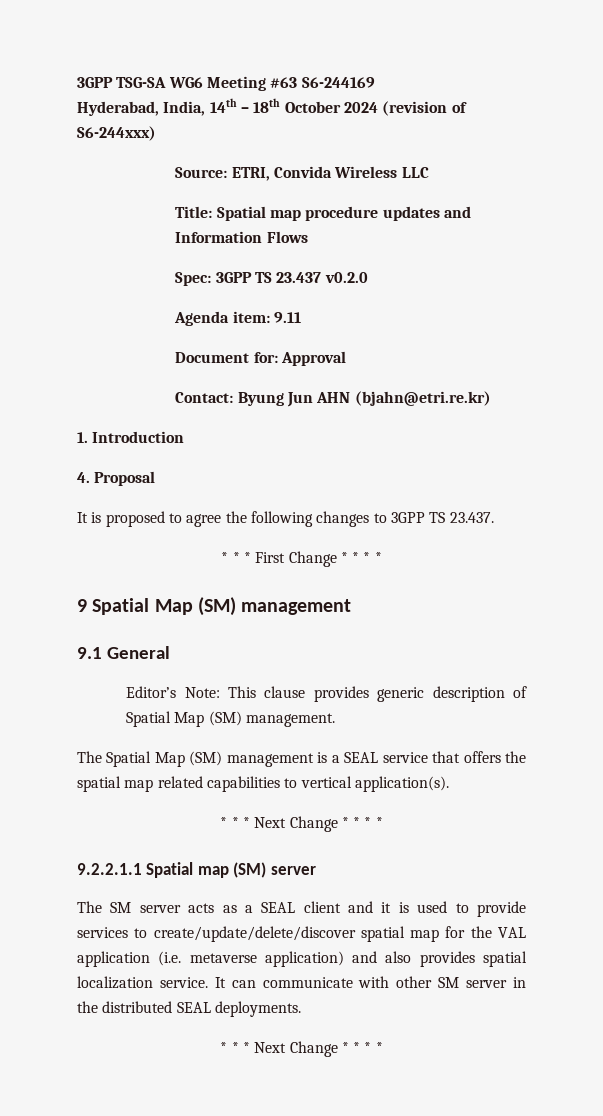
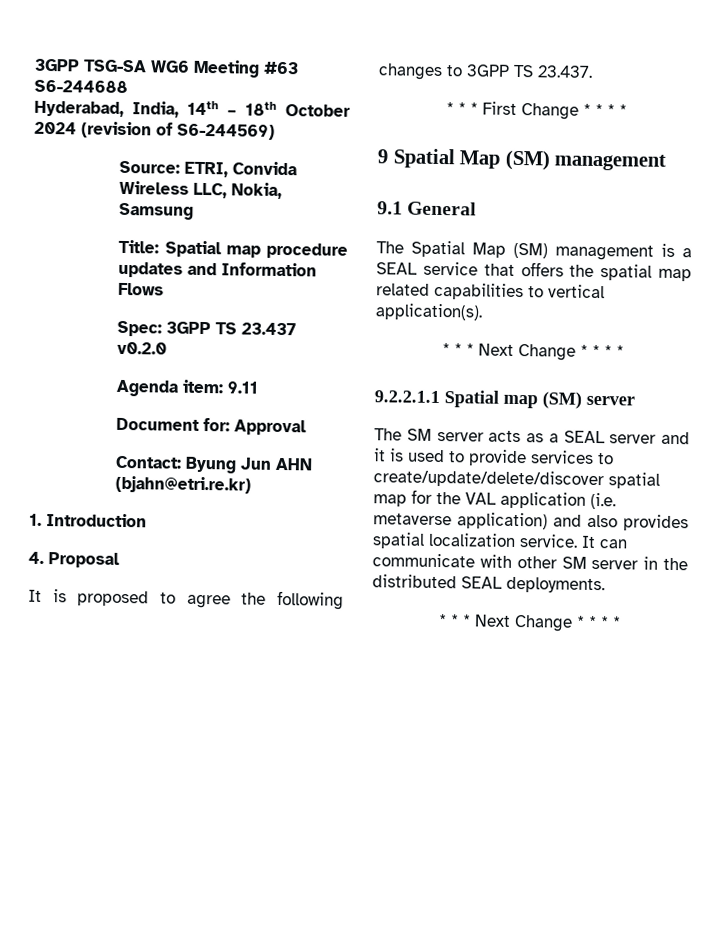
[301,77,375,88] S6-244169 -> [34,79,128,94] S6-244688
[77,126,156,141] S6-244xxx) -> [177,123,275,140] S6-244569)
[401,167,429,178] LLC -> [193,182,283,199] [119,202,195,220] LLC, Nokia, Samsung
[126,686,527,702] [126,711,336,727] // Editor’s Note: This clause provides generic description of Spatial Map (SM) management. -> (478, 208) none
[303,901,341,913] client -> [609,434,657,444] server

